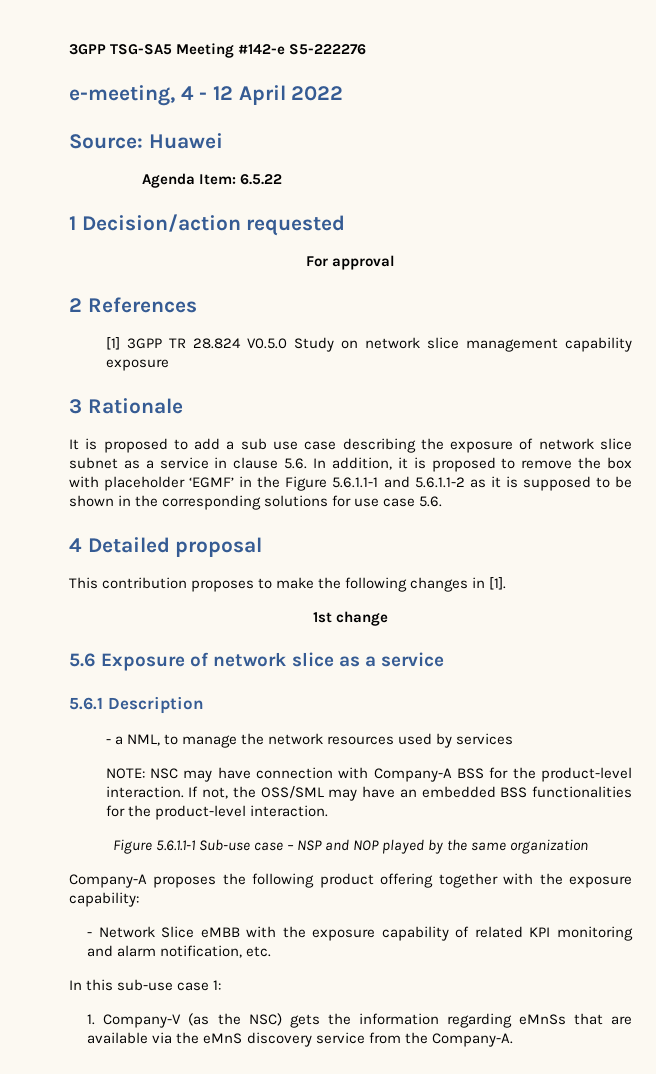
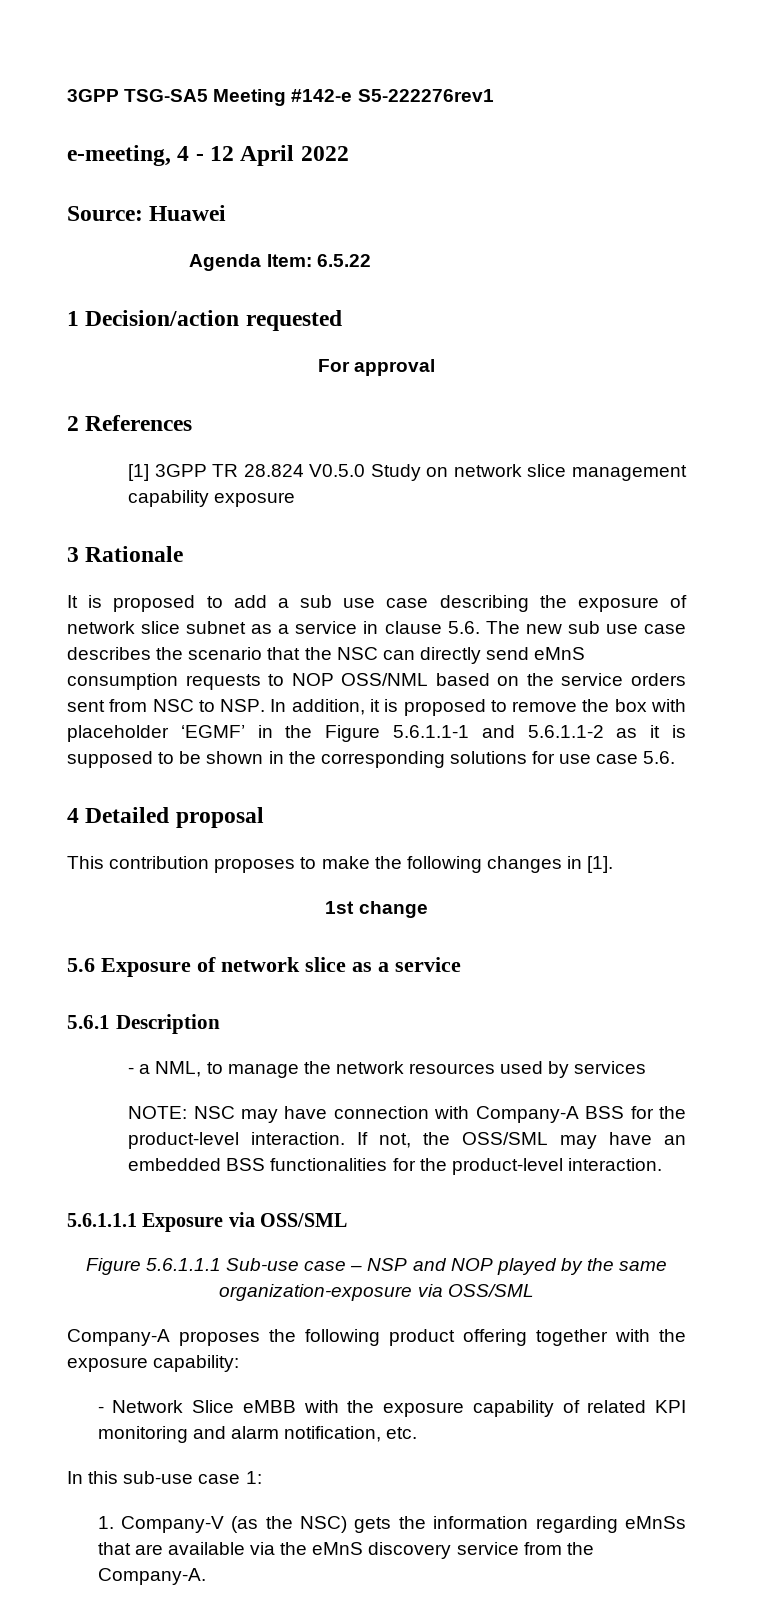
[289,44,367,55] S5-222276 -> [357,89,494,102] S5-222276rev1
(308, 463) none -> [485,621,687,634] [67,647,586,664] [67,673,686,690] [67,699,266,712] The new sub use case describes the scenario that the NSC can directly send eMnS consumption requests to NOP OSS/NML based on the service orders sent from NSC to NSP.
[112,839,195,854] // Figure 5.6.1.1-1 -> [67,1212,348,1232] [85,1258,221,1275] // 5.6.1.1.1 Exposure via OSS/SML // Figure 5.6.1.1.1
[510,839,589,854] organization -> [219,1284,534,1301] organization-exposure via OSS/SML

